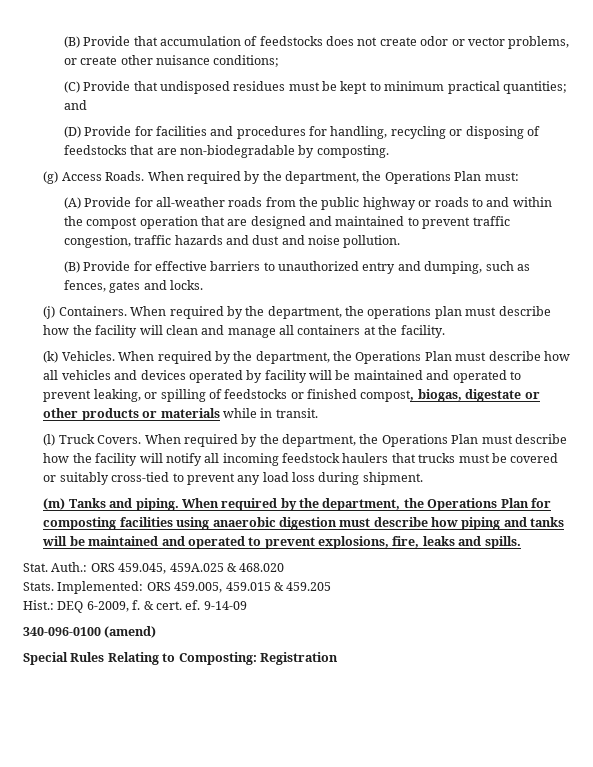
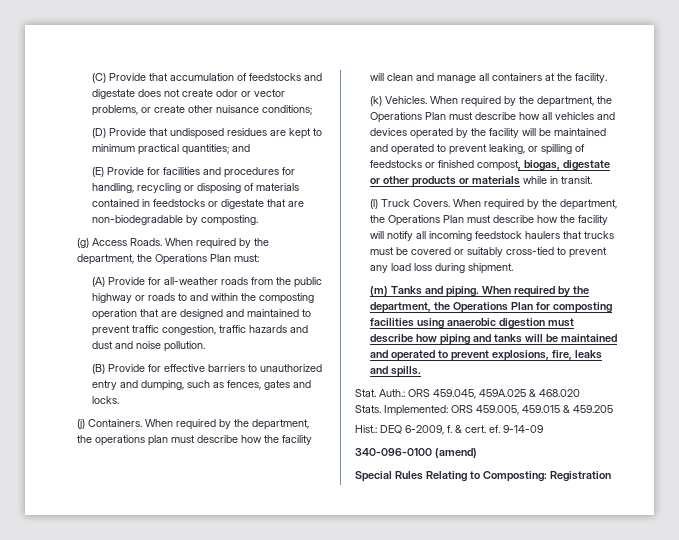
[63,36,80,48] (B) -> [91,73,106,83] (C)
(323, 41) none -> [303,73,322,81] [91,89,135,99] and digestate
[63,81,80,93] (C) -> [91,128,106,138] (D)
[288,81,338,91] must be -> [269,130,286,136] are
[63,126,81,138] (D) -> [91,167,104,177] (E)
[63,145,127,155] feedstocks -> [255,183,299,191] [91,199,264,209] materials contained in feedstocks or digestate
[86,217,138,229] compost -> [258,293,314,304] composting
(263, 376) none -> [470,128,486,136] the

